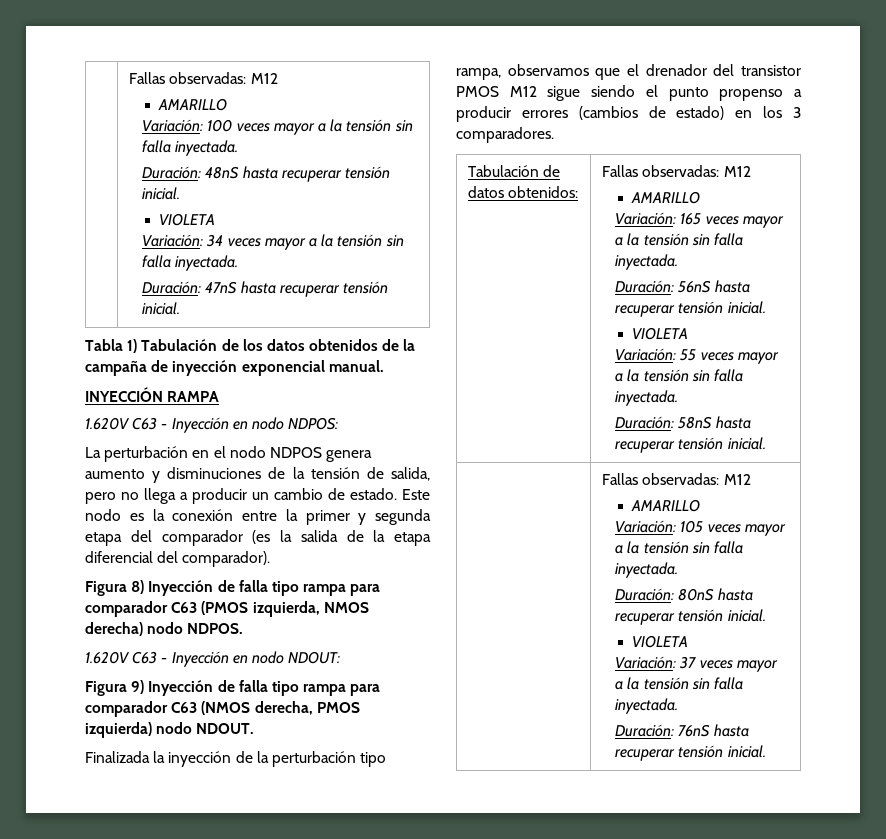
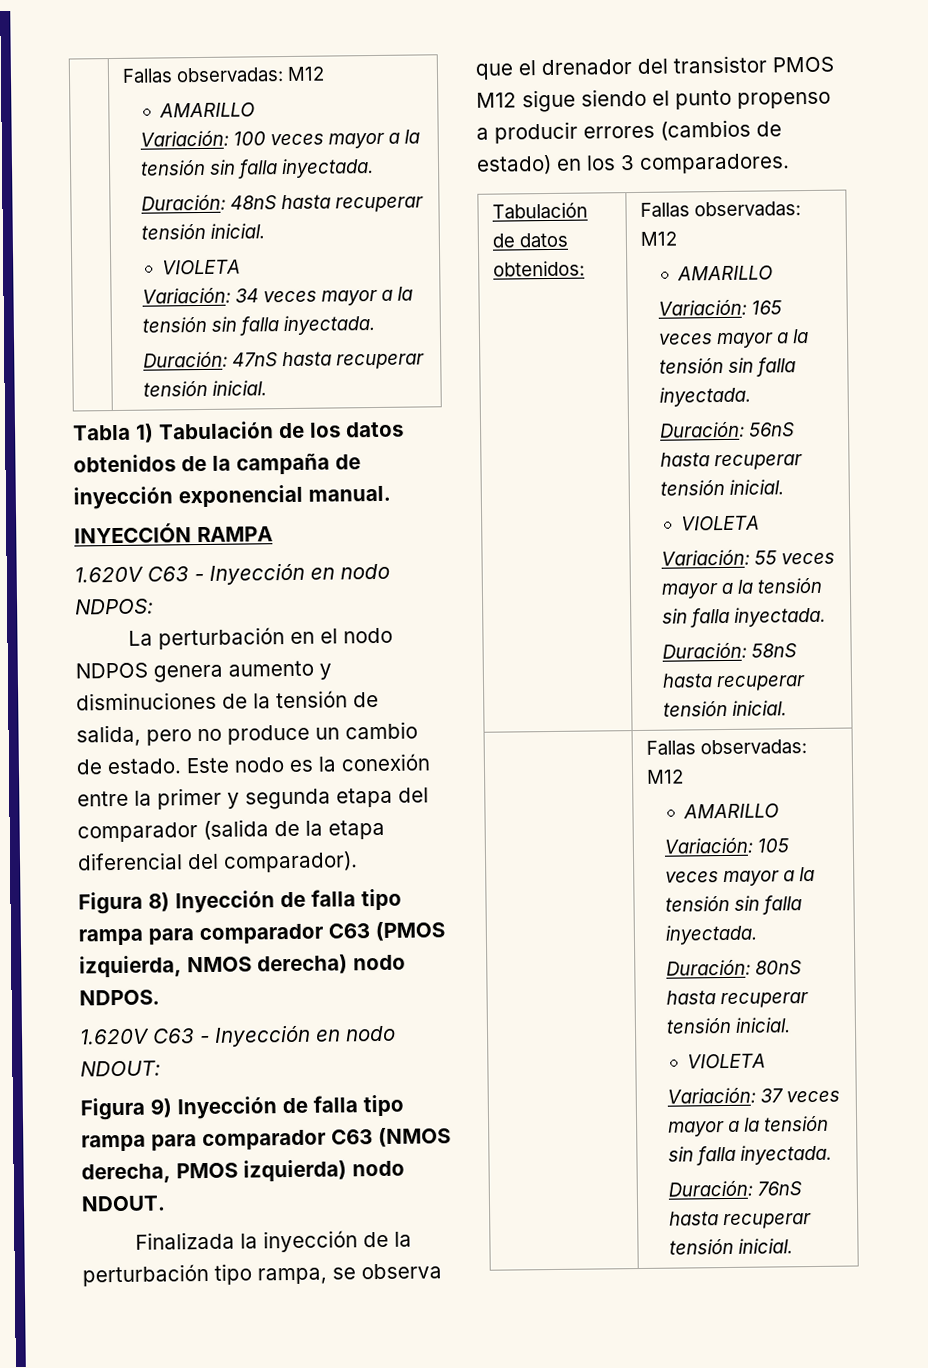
[144,488,247,504] llega a producir -> [227,724,310,745] produce
[252,530,338,544] (es la salida -> [203,819,269,841] (salida
[507,64,589,76] observamos -> [332,1263,442,1280] se observa

